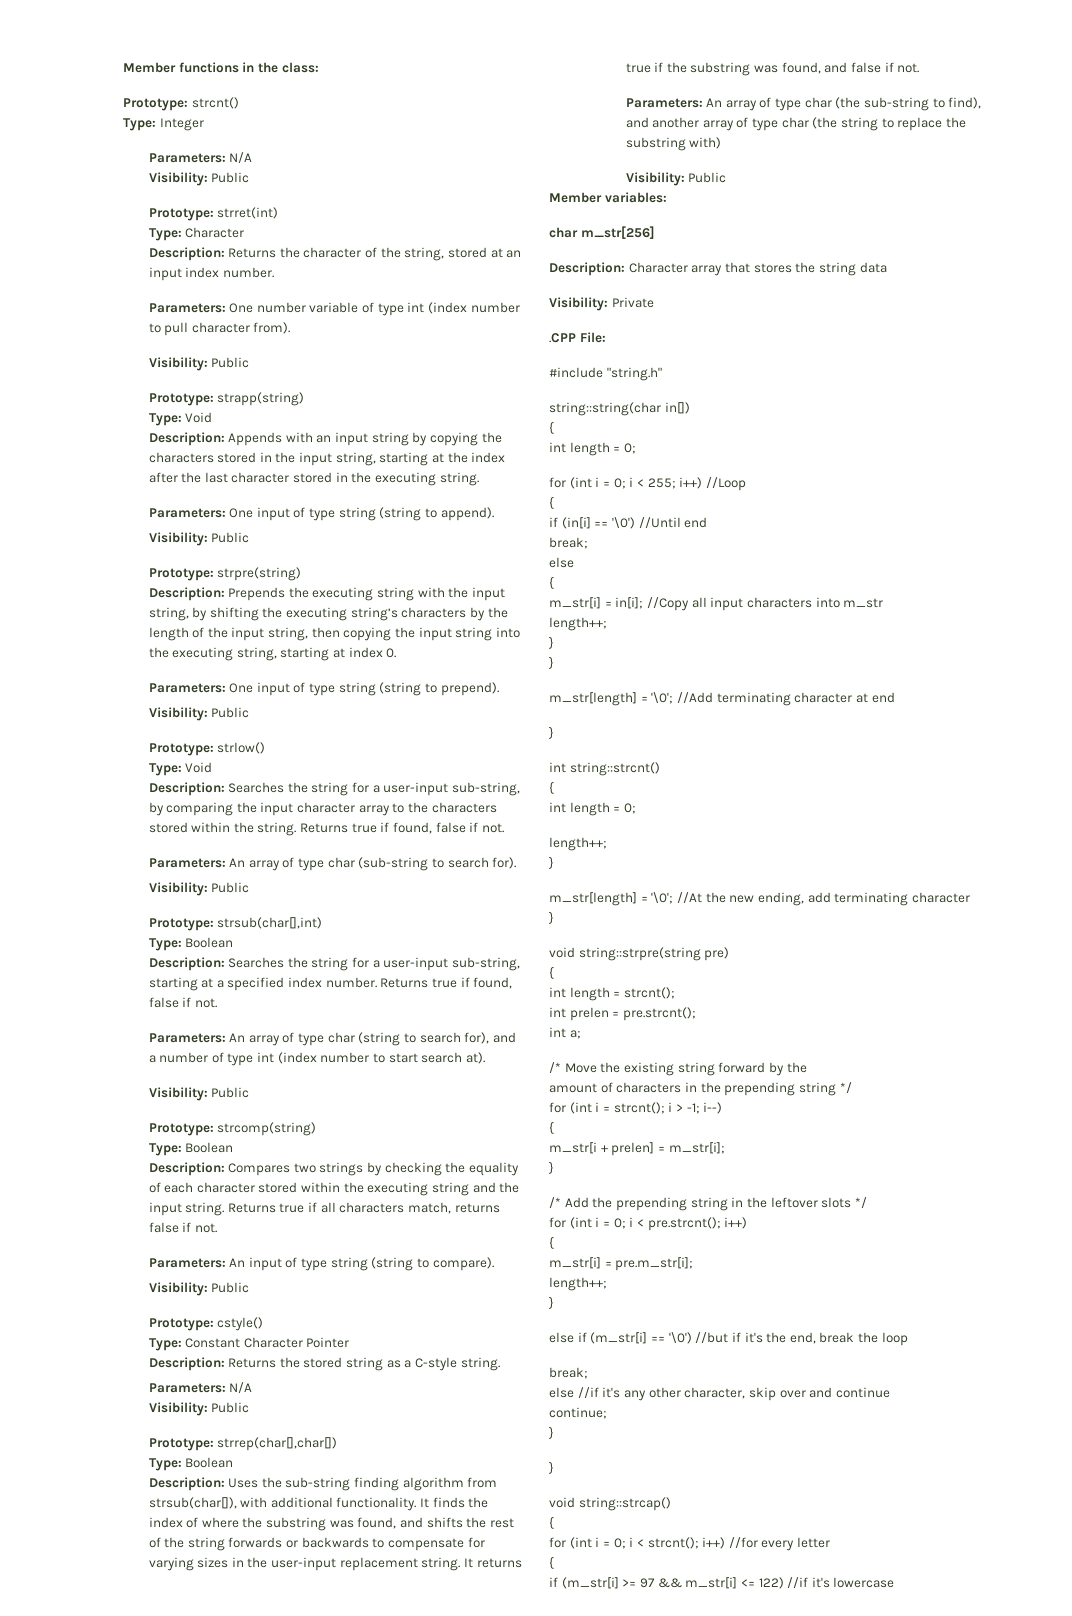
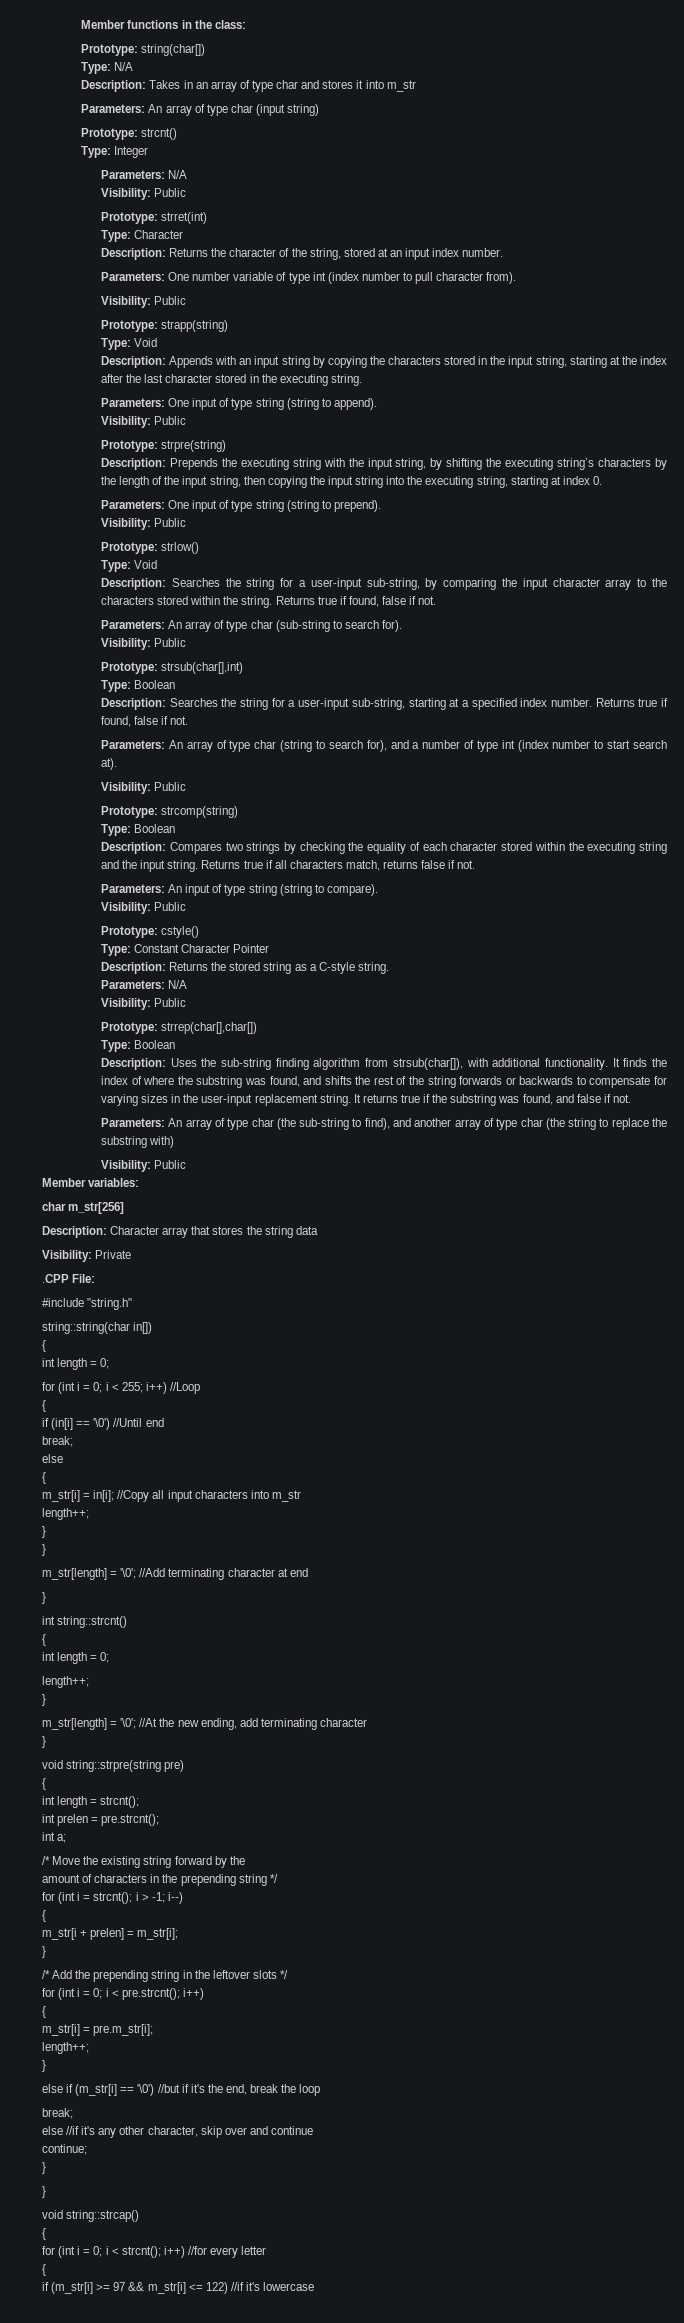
(319, 67) none -> [81,44,206,56] [81,62,134,74] [81,80,416,92] [81,104,320,116] // Prototype: string(char[]) // Type: N/A // Description: Takes in an array of type char and stores it into m_str // Parameters: An array of type char (input string)

